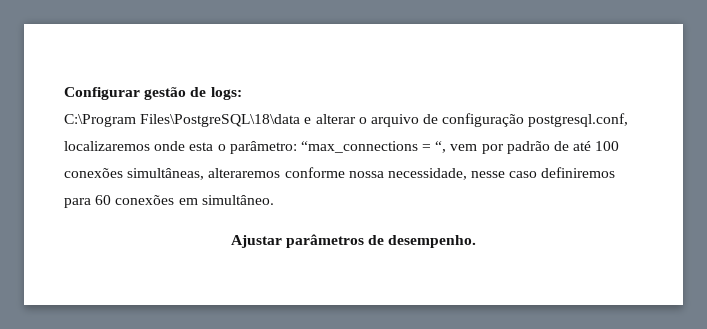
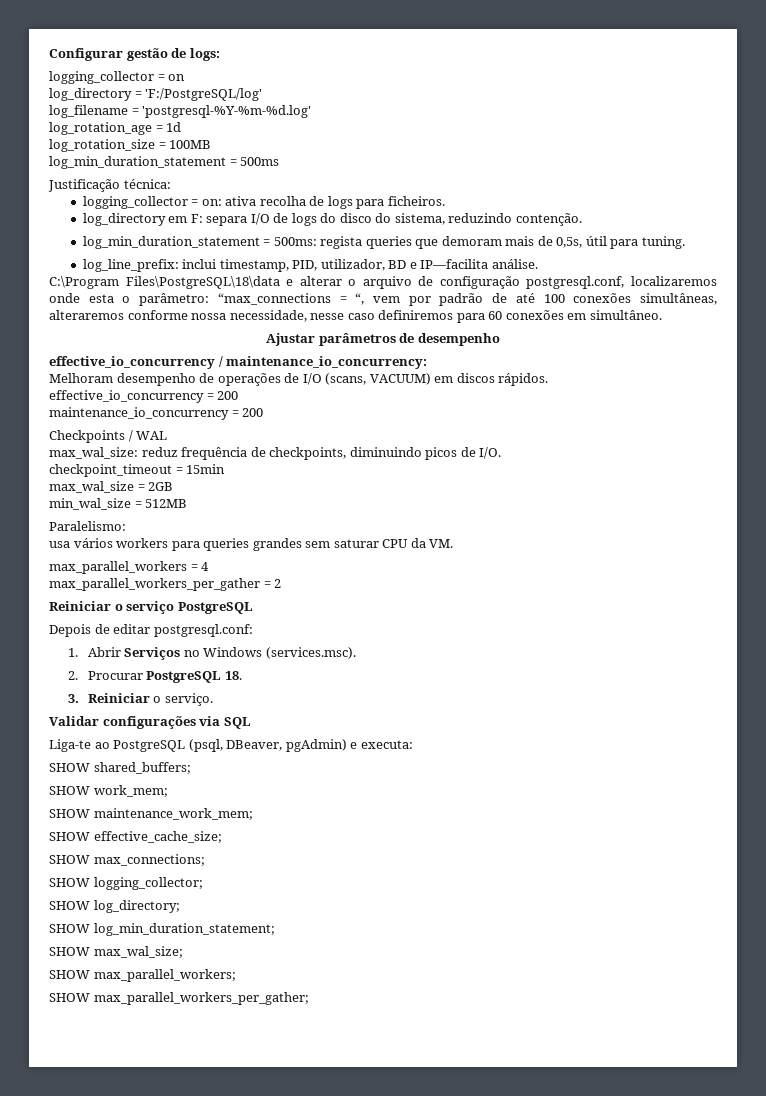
(242, 93) none -> [49,71,186,84] [49,88,263,101] [49,105,312,118] [49,122,182,135] [49,139,212,152] [49,156,280,169] [48,179,171,192] [82,196,445,209] [82,213,582,226] [82,236,685,249] [82,259,538,272] // logging_collector = on // log_directory = 'F:/PostgreSQL/log' // log_filename = 'postgresql-%Y-%m-%d.log' // log_rotation_age = 1d // log_rotation_size = 100MB // log_min_duration_statement = 500ms // Justificação técnica: // logging_collector = on: ativa recolha de logs para ficheiros. // log_directory em F: separa I/O de logs do disco do sistema, reduzindo contenção. // log_min_duration_statement = 500ms: regista queries que demoram mais de 0,5s, útil para tuning. // log_line_prefix: inclui timestamp, PID, utilizador, BD e IP—facilita análise.
[388,235,477,248] desempenho. -> [417,333,500,346] [49,356,428,369] [49,373,549,386] [49,390,239,403] [49,407,264,420] [49,430,168,443] [49,447,502,460] [49,464,226,477] [49,481,174,493] [49,498,188,510] [49,521,126,531] [49,538,454,551] [49,561,210,574] [49,578,282,591] [49,601,253,614] [49,624,253,637] [68,647,356,660] [68,671,242,683] [68,693,213,706] [49,716,251,729] [49,739,413,752] [49,762,191,774] [49,785,168,797] [49,808,253,820] [49,831,222,843] [49,854,205,866] [49,877,203,890] [49,900,180,913] [49,923,275,936] [49,946,183,958] [49,969,236,982] [49,992,309,1005] desempenho // effective_io_concurrency / maintenance_io_concurrency: // Melhoram desempenho de operações de I/O (scans, VACUUM) em discos rápidos. // effective_io_concurrency = 200 // maintenance_io_concurrency = 200 // Checkpoints / WAL // max_wal_size: reduz frequência de checkpoints, diminuindo picos de I/O. // checkpoint_timeout = 15min // max_wal_size = 2GB // min_wal_size = 512MB // Paralelismo: // usa vários workers para queries grandes sem saturar CPU da VM. // max_parallel_workers = 4 // max_parallel_workers_per_gather = 2 // Reiniciar o serviço PostgreSQL // Depois de editar postgresql.conf: // 1. Abrir Serviços no Windows (services.msc). // 2. Procurar PostgreSQL 18. // 3. Reiniciar o serviço. // Validar configurações via SQL // Liga-te ao PostgreSQL (psql, DBeaver, pgAdmin) e executa: // SHOW shared_buffers; // SHOW work_mem; // SHOW maintenance_work_mem; // SHOW effective_cache_size; // SHOW max_connections; // SHOW logging_collector; // SHOW log_directory; // SHOW log_min_duration_statement; // SHOW max_wal_size; // SHOW max_parallel_workers; // SHOW max_parallel_workers_per_gather;

